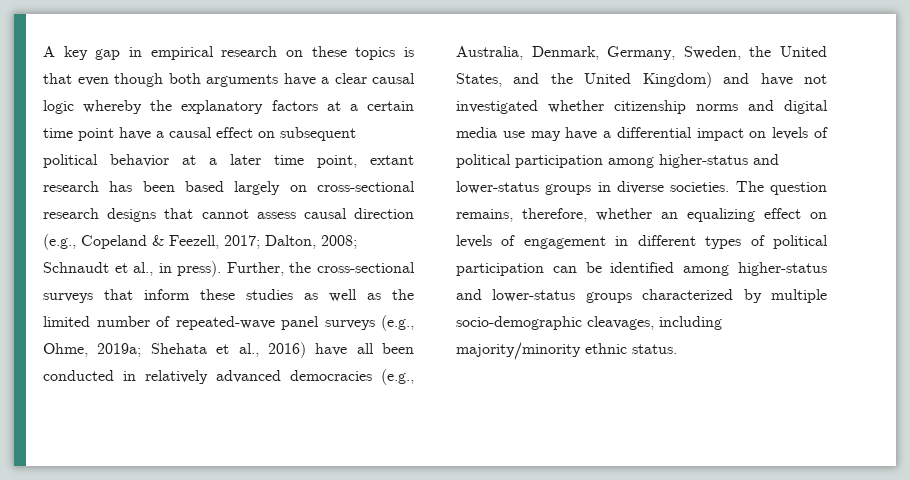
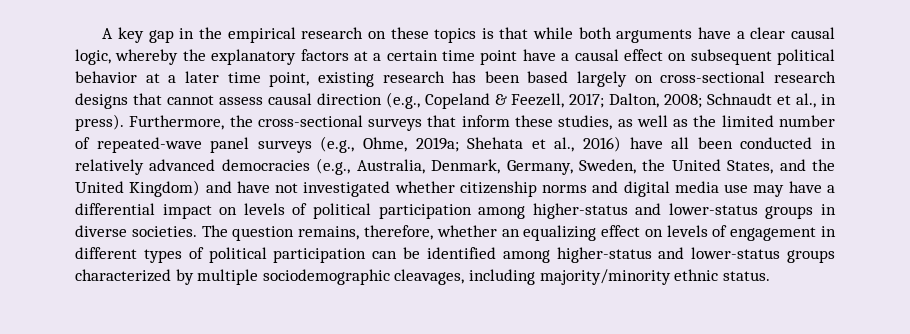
(142, 52) none -> [198,27,222,39] the
[77,73,163,87] even though -> [533,27,574,39] while
[43,100,74,114] logic -> [75,49,111,65] logic,
[370,155,414,165] extant -> [317,72,374,87] existing
[226,262,284,276] Further, -> [129,115,225,130] Furthermore,
[246,289,293,300] studies -> [558,115,613,130] studies,
[456,316,582,330] socio-demographic -> [262,269,390,285] sociodemographic

